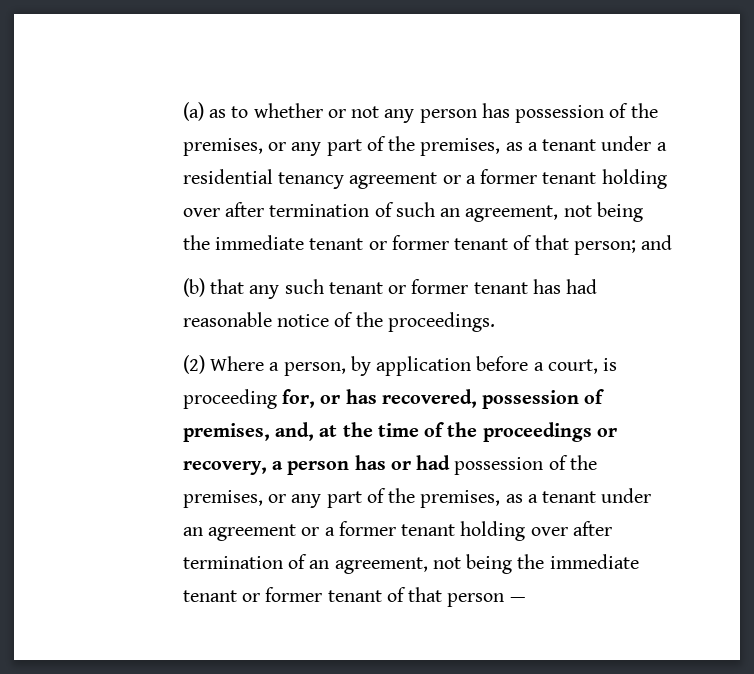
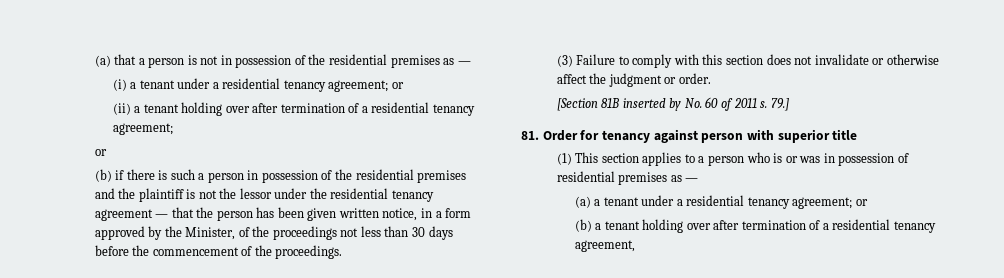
[182,102,658,123] [182,136,667,156] [182,169,667,189] [182,202,643,222] [182,235,673,255] [182,278,598,299] [182,312,495,332] [182,355,618,376] [182,389,605,409] [182,422,617,442] [182,455,597,475] [182,488,652,508] [182,521,612,541] [182,554,639,574] [182,587,526,607] (a) as to whether or not any person has possession of the premises, or any part of the premises, as a tenant under a residential tenancy agreement or a former tenant holding over after termination of such an agreement, not being the immediate tenant or former tenant of that person; and // (b) that any such tenant or former tenant has had reasonable notice of the proceedings. // (2) Where a person, by application before a court, is proceeding for, or has recovered, possession of premises, and, at the time of the proceedings or recovery, a person has or had possession of the premises, or any part of the premises, as a tenant under an agreement or a former tenant holding over after termination of an agreement, not being the immediate tenant or former tenant of that person — -> [94,54,471,68] [112,78,404,92] [112,102,475,116] [112,123,173,135] [94,149,107,156] [94,169,467,183] [94,188,435,202] [94,207,472,221] [94,226,453,240] [94,245,343,259] [556,54,939,68] [556,73,711,87] [556,97,789,111] [521,129,858,143] [556,152,909,166] [556,171,699,185] [574,195,868,209] [574,219,937,233] [574,240,635,252] (a) that a person is not in possession of the residential premises as — // (i) a tenant under a residential tenancy agreement; or // (ii) a tenant holding over after termination of a residential tenancy agreement; // or // (b) if there is such a person in possession of the residential premises and the plaintiff is not the lessor under the residential tenancy agreement — that the person has been given written notice, in a form approved by the Minister, of the proceedings not less than 30 days before the commencement of the proceedings. // (3) Failure to comply with this section does not invalidate or otherwise affect the judgment or order. // [Section 81B inserted by No. 60 of 2011 s. 79.] // 81. Order for tenancy against person with superior title // (1) This section applies to a person who is or was in possession of residential premises as — // (a) a tenant under a residential tenancy agreement; or // (b) a tenant holding over after termination of a residential tenancy agreement,

